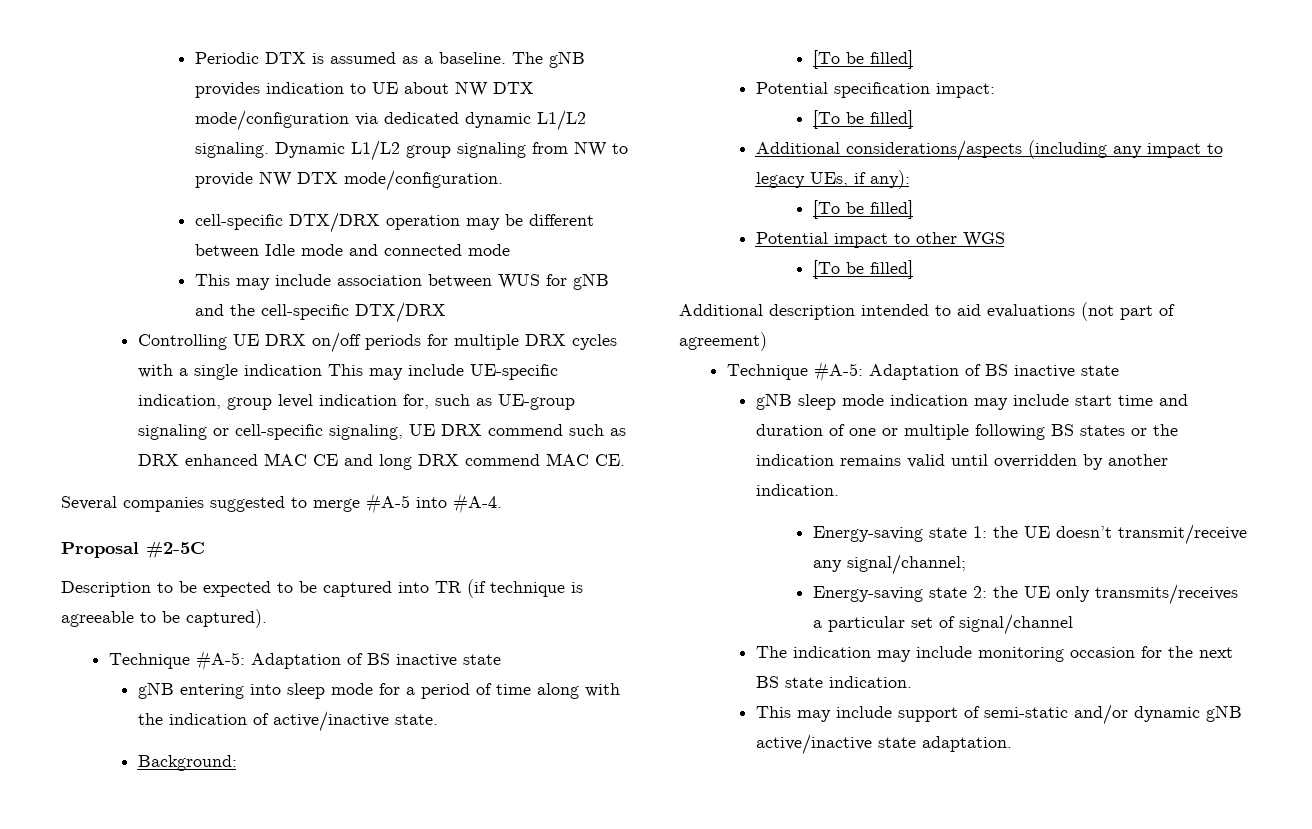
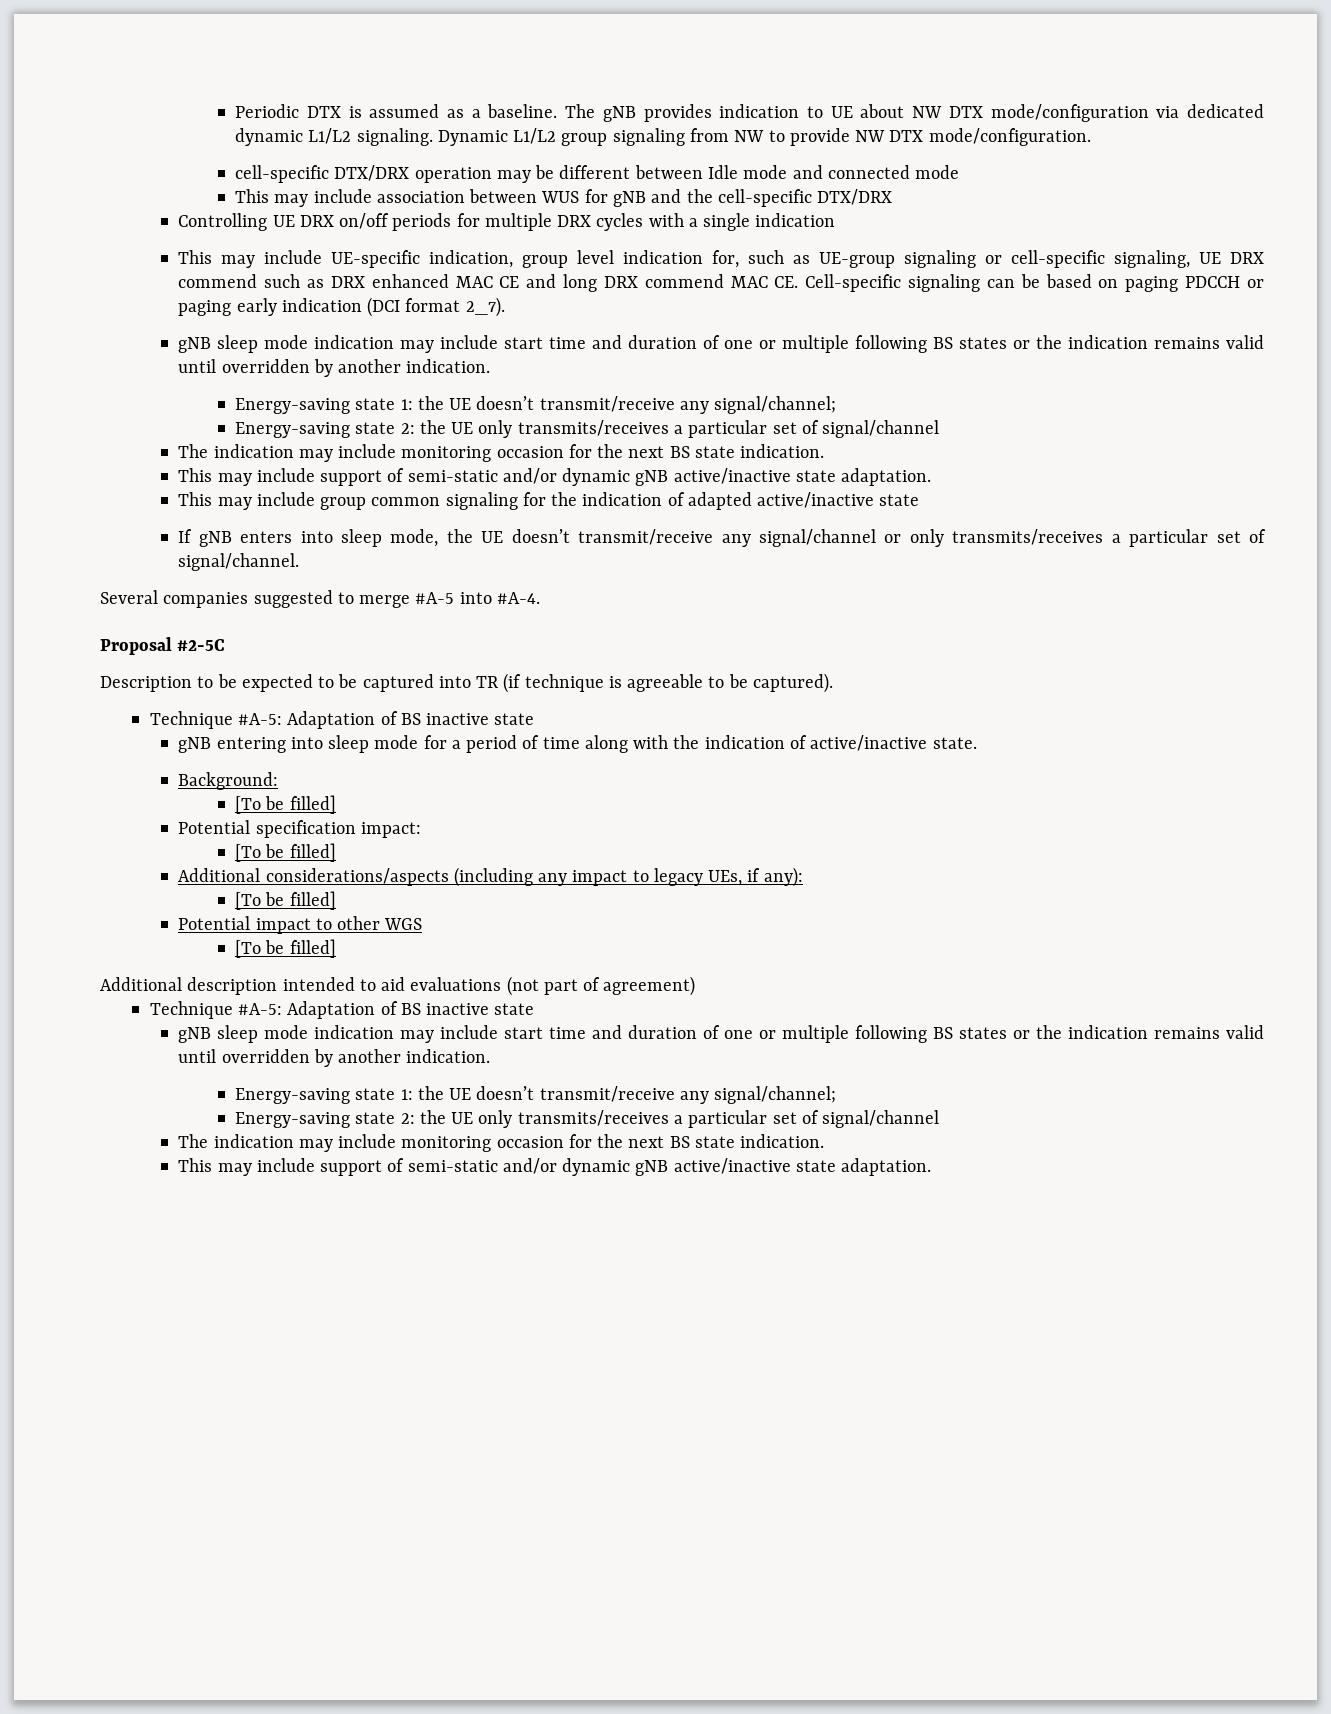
(322, 370) none -> (836, 220) //
(625, 460) none -> [805,274,1264,292] [178,297,505,317] [178,335,1264,353] [178,359,491,377] [235,396,837,414] [235,420,940,438] [178,444,825,462] [178,468,932,486] [178,492,920,510] [178,529,1267,547] [178,553,300,571] Cell-specific signaling can be based on paging PDCCH or paging early indication (DCI format 2_7). // gNB sleep mode indication may include start time and duration of one or multiple following BS states or the indication remains valid until overridden by another indication. // Energy-saving state 1: the UE doesn’t transmit/receive any signal/channel; // Energy-saving state 2: the UE only transmits/receives a particular set of signal/channel // The indication may include monitoring occasion for the next BS state indication. // This may include support of semi-static and/or dynamic gNB active/inactive state adaptation. // This may include group common signaling for the indication of adapted active/inactive state // If gNB enters into sleep mode, the UE doesn’t transmit/receive any signal/channel or only transmits/receives a particular set of signal/channel.

